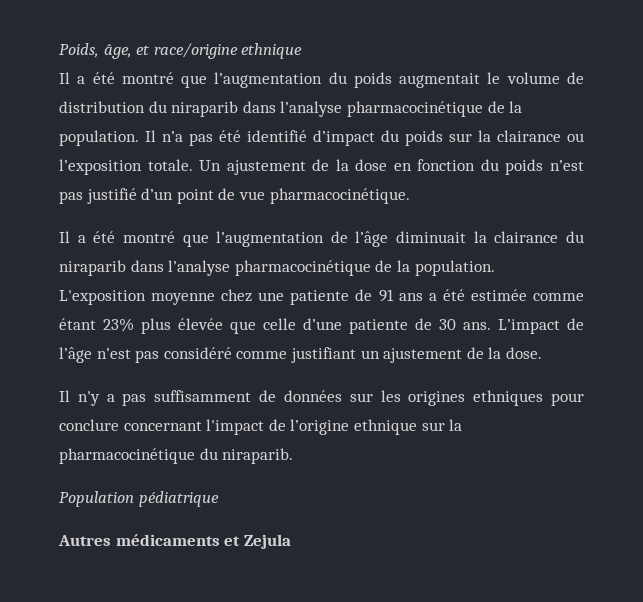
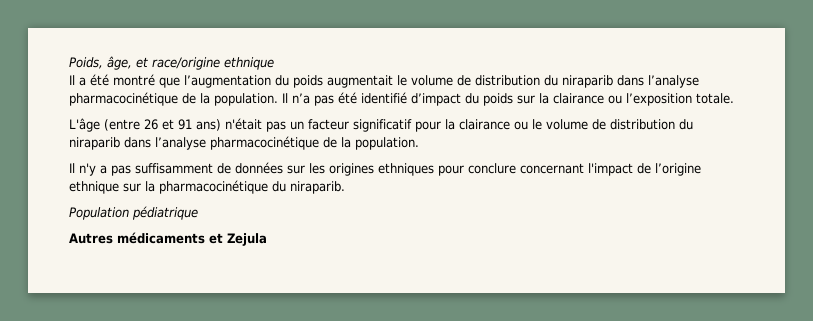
[199,159,584,175] [59,188,410,204] [59,231,584,247] [59,260,495,276] [59,289,584,305] [59,318,584,334] [59,347,542,363] Un ajustement de la dose en fonction du poids n’est pas justifié d’un point de vue pharmacocinétique. // Il a été montré que l’augmentation de l’âge diminuait la clairance du niraparib dans l’analyse pharmacocinétique de la population. L'exposition moyenne chez une patiente de 91 ans a été estimée comme étant 23% plus élevée que celle d’une patiente de 30 ans. L’impact de l’âge n’est pas considéré comme justifiant un ajustement de la dose. -> [69,118,693,132] [69,136,419,150] // L'âge (entre 26 et 91 ans) n'était pas un facteur significatif pour la clairance ou le volume de distribution du niraparib dans l’analyse pharmacocinétique de la population.

